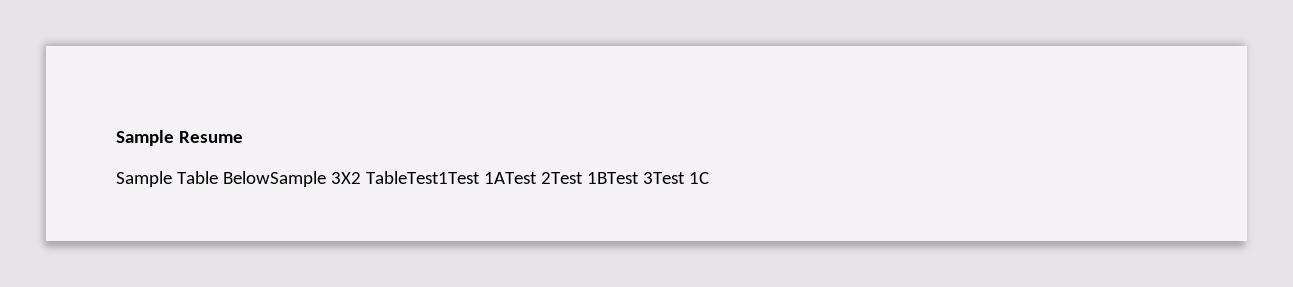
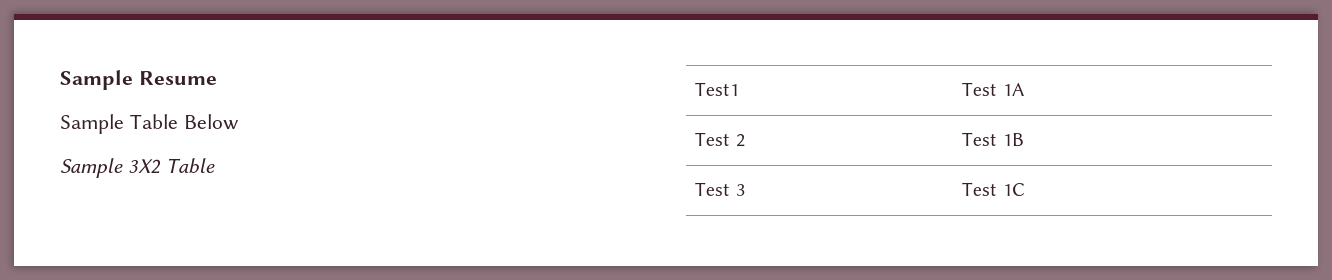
[222,171,685,187] BelowSample 3X2 TableTest1Test 1ATest 2Test 1BTest 3Test -> [183,114,239,130] [60,158,215,178] [695,82,740,96] [962,82,1024,96] [695,132,745,147] [962,132,1024,146] [695,182,745,196] [962,182,998,196] Below // Sample 3X2 Table // Test1 | Test 1A // Test 2 | Test 1B // Test 3 | Test

